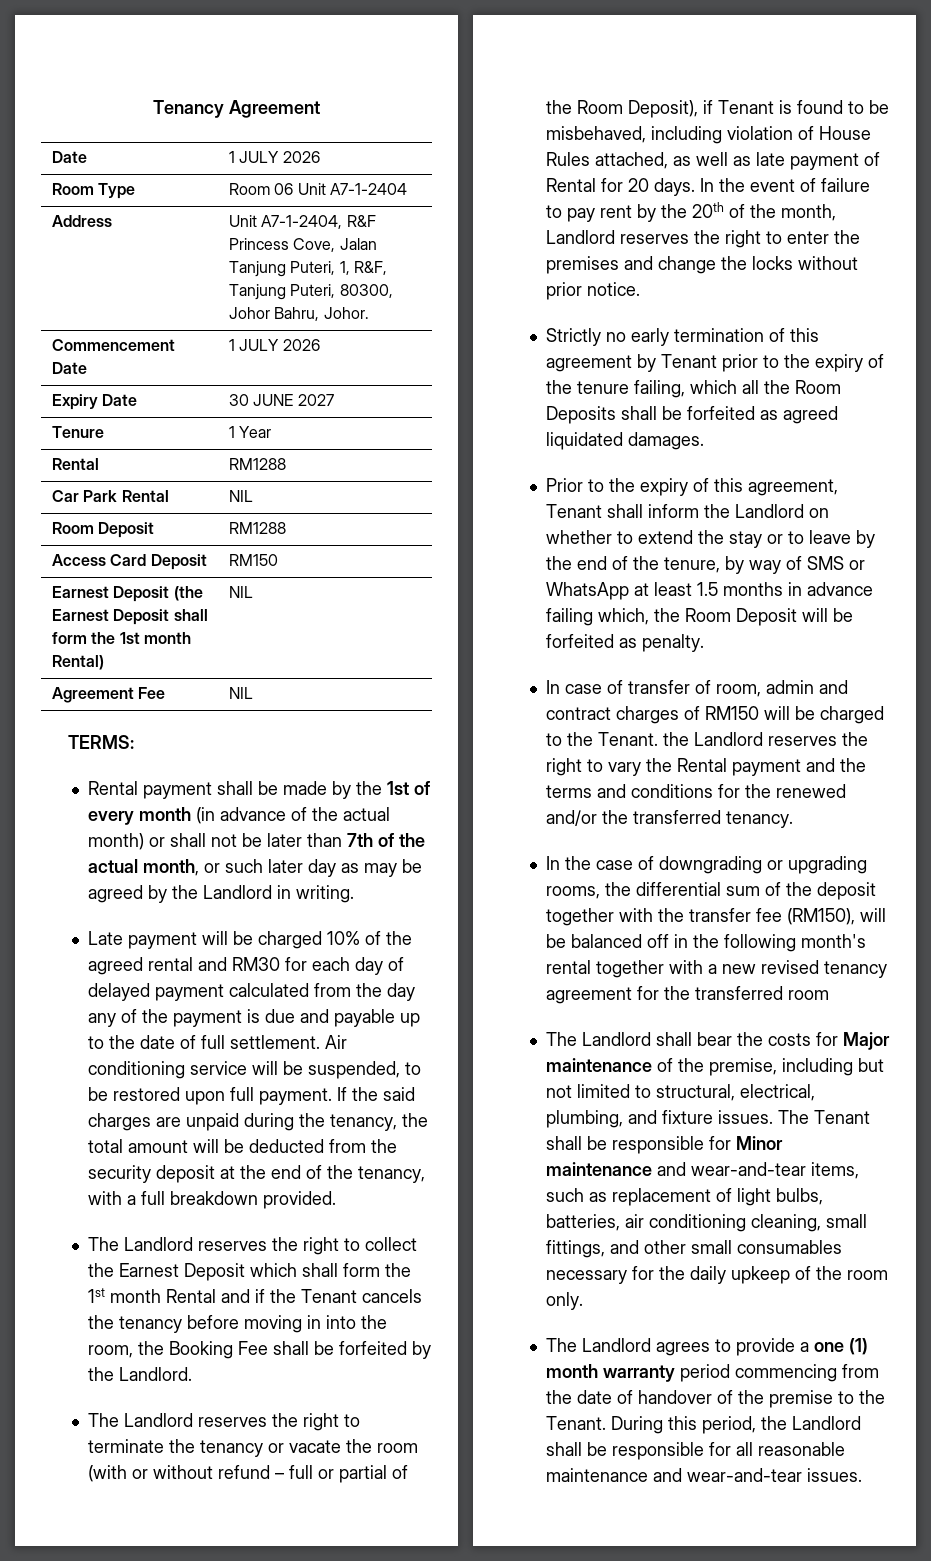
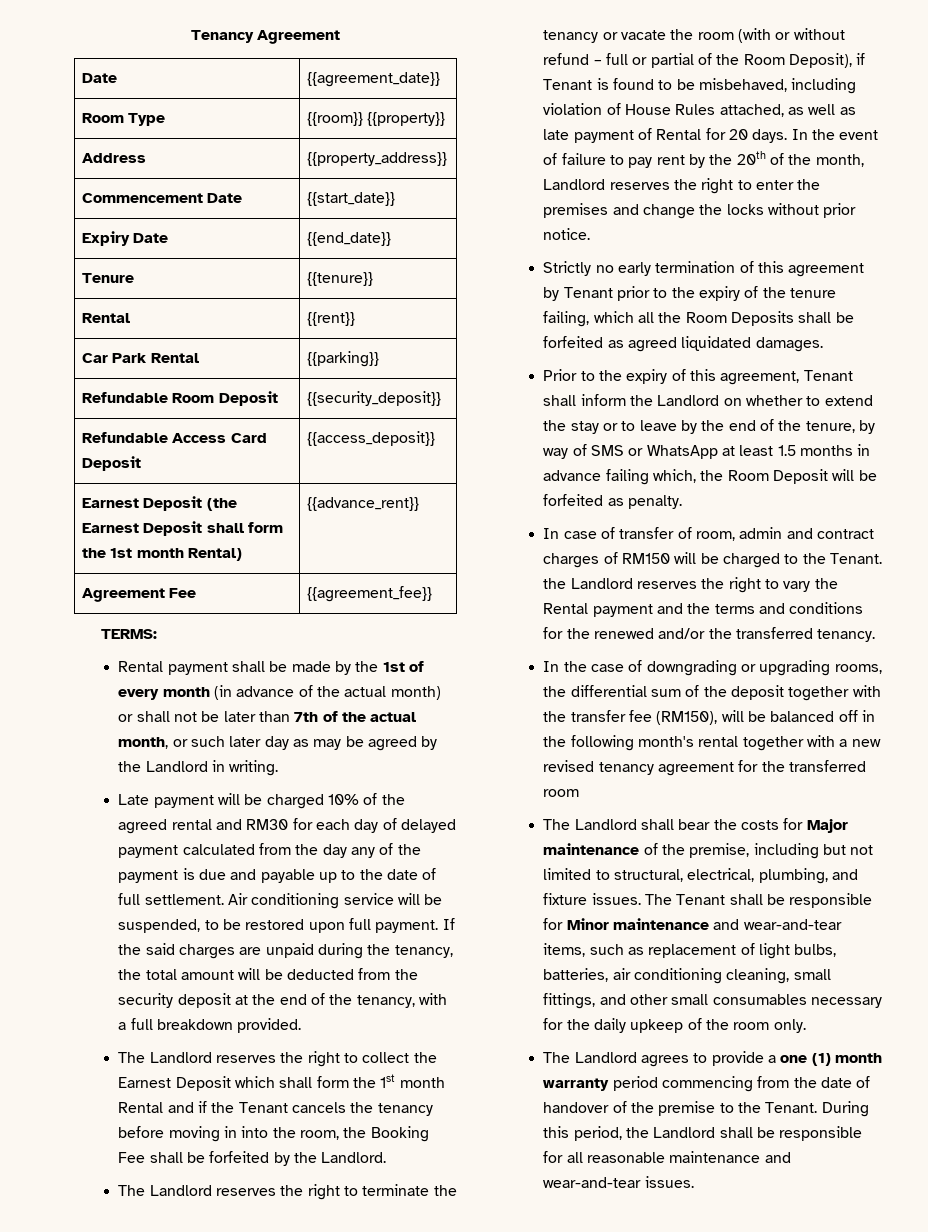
[229,151,320,163] 1 JULY 2026 -> [306,72,440,87] {{agreement_date}}
[229,183,408,195] [52,215,113,227] [229,215,376,229] [229,238,377,252] [229,261,388,277] [229,284,393,300] [229,307,369,321] Room 06 Unit A7-1-2404 // Address | Unit A7-1-2404, R&F Princess Cove, Jalan Tanjung Puteri, 1, R&F, Tanjung Puteri, 80300, Johor Bahru, Johor. -> [306,112,446,126] [81,153,146,163] [306,152,447,166] {{room}} {{property}} // Address | {{property_address}}
[229,339,320,351] 1 JULY 2026 -> [306,192,395,206] {{start_date}}
[229,394,334,406] 30 JUNE 2027 -> [306,232,391,246] {{end_date}}
[229,426,272,438] [52,458,100,470] [229,458,287,470] 1 Year // Rental | RM1288 -> [306,272,373,286] [81,313,130,323] [306,312,355,326] {{tenure}} // Rental | {{rent}}
[229,490,254,502] NIL // -> [306,351,379,367] [81,392,168,403] {{parking}} // Refundable
[229,522,287,534] RM1288 // -> [306,391,441,406] [81,432,168,443] {{security_deposit}} // Refundable
[229,554,279,566] RM150 -> [306,431,435,446] {{access_deposit}}
[229,586,254,598] NIL -> [306,497,419,511] {{advance_rent}}
[229,687,254,699] NIL -> [306,586,432,602] {{agreement_fee}}

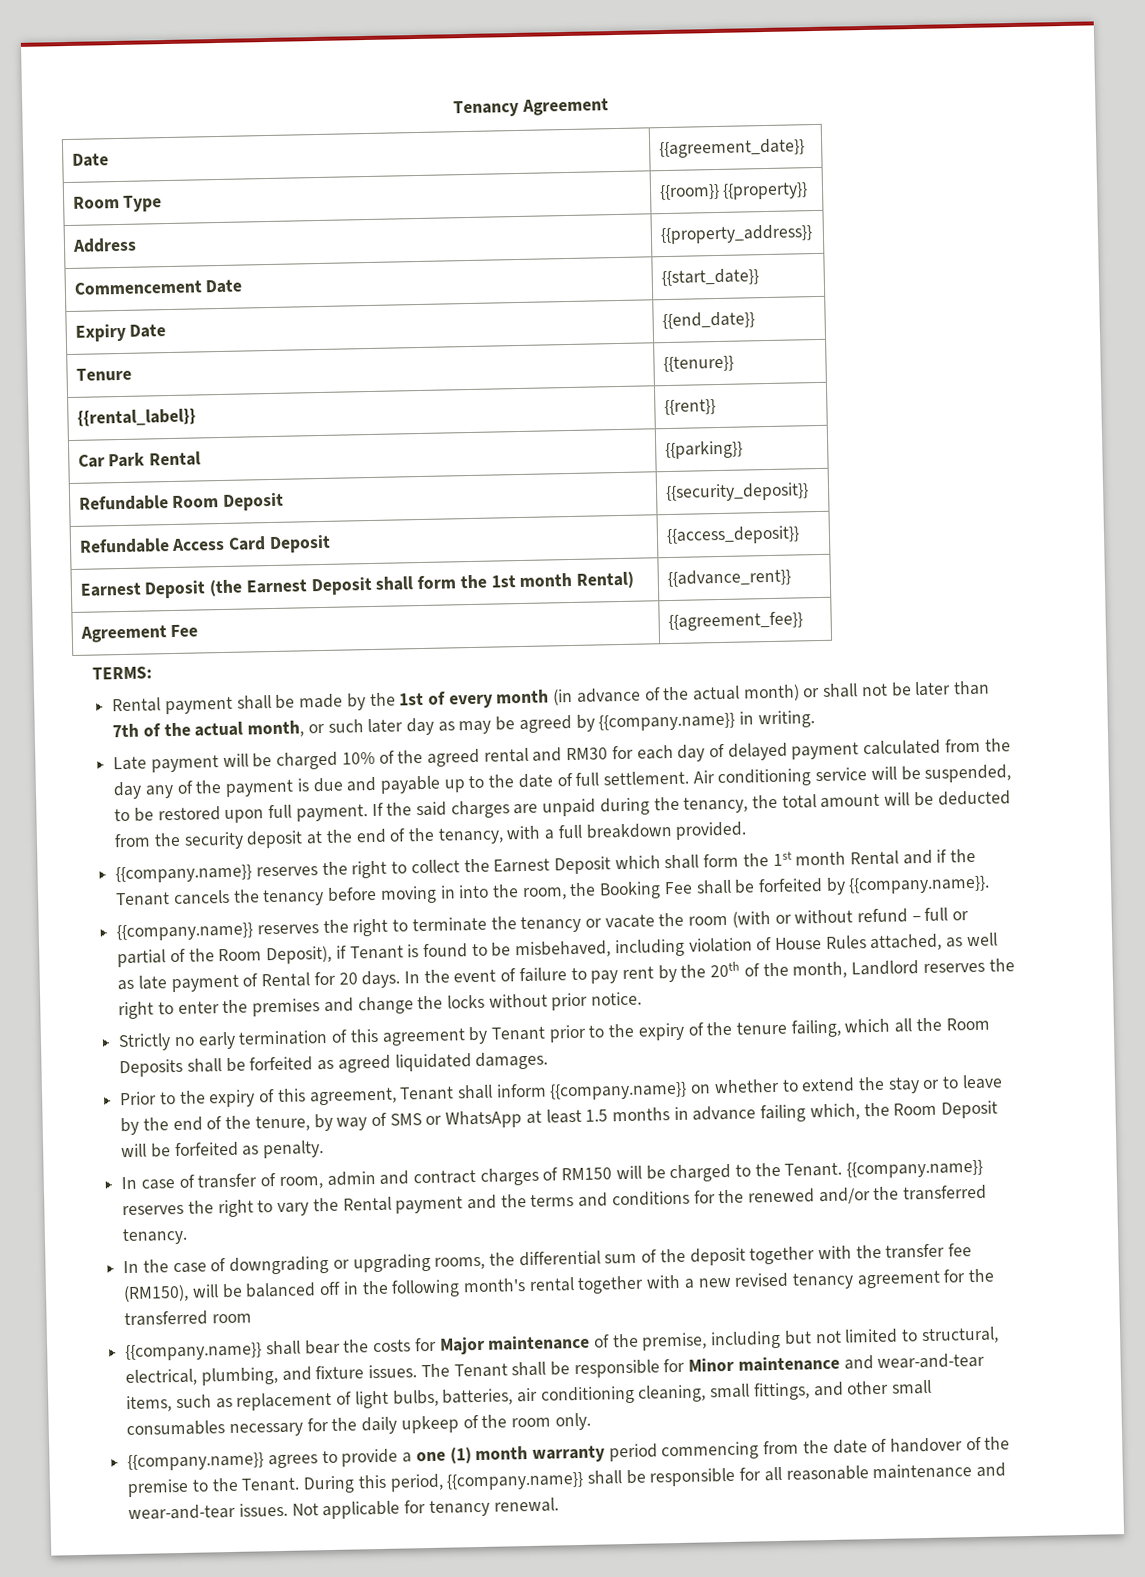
[81,313,130,323] Rental -> [76,408,196,427] {{rental_label}}
[118,761,208,772] the Landlord -> [598,712,736,732] {{company.name}}
[118,1052,212,1063] The Landlord -> [115,864,253,884] {{company.name}}
[293,1152,387,1163] [118,1185,212,1196] the Landlord. // The Landlord -> [848,875,991,895] [116,922,254,942] {{company.name}}. // {{company.name}}
[630,395,720,406] the Landlord -> [549,1081,688,1101] {{company.name}}
[543,578,633,589] the Landlord -> [846,1159,984,1179] {{company.name}}
[543,819,637,830] The Landlord -> [125,1342,263,1362] {{company.name}}
[543,1052,637,1063] The Landlord -> [127,1452,265,1472] {{company.name}}
[626,1127,716,1138] the Landlord -> [446,1471,585,1491] {{company.name}}
(694, 1182) none -> [291,1497,559,1520] Not applicable for tenancy renewal.

